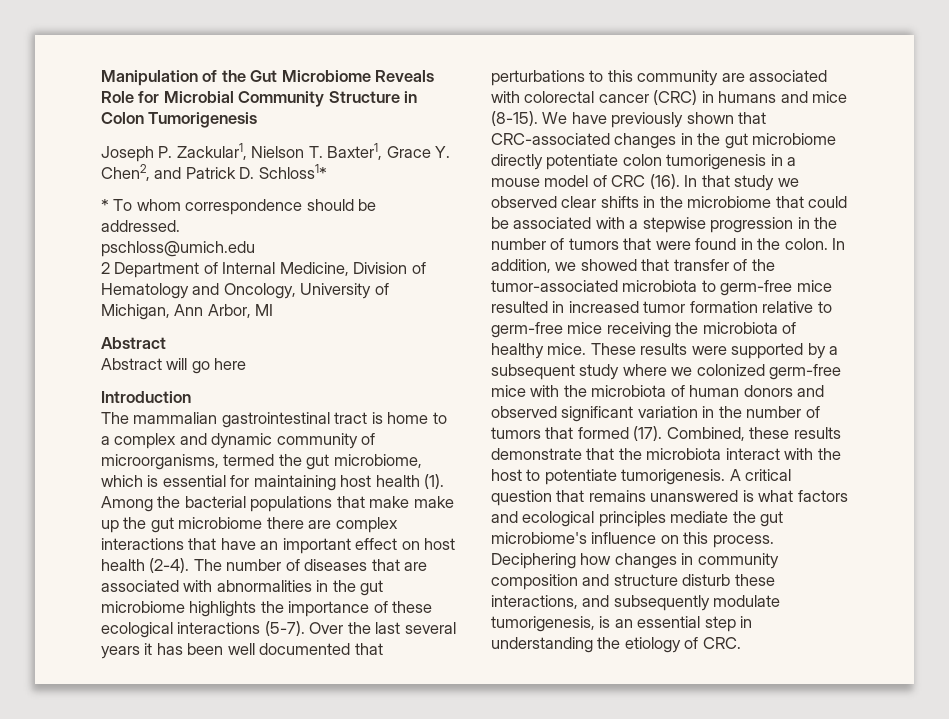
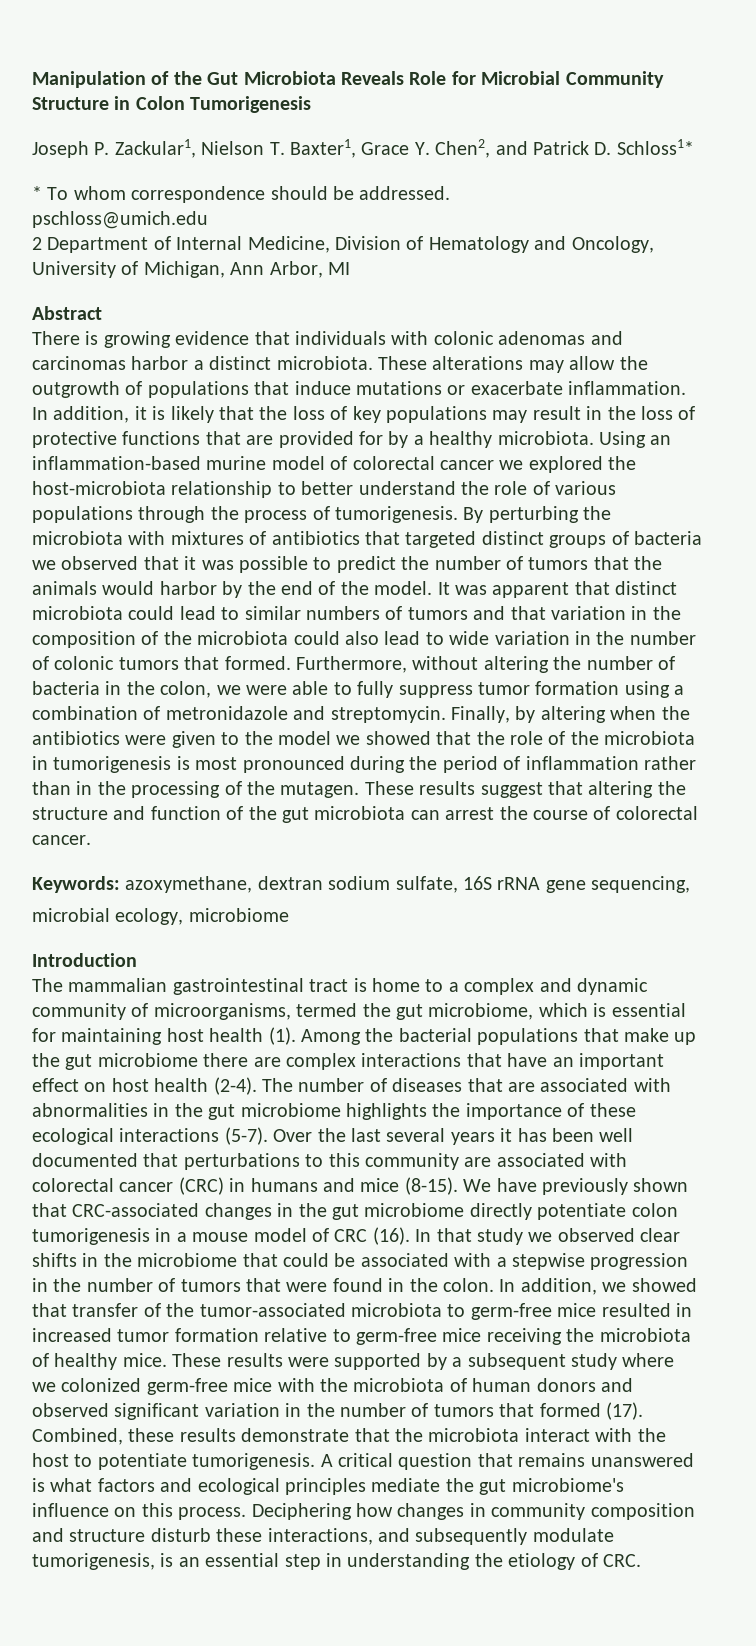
[281,70,371,82] Microbiome -> [243,71,336,85] Microbiota
[101,358,247,374] Abstract will go here -> [32,331,623,348] [32,356,648,373] [32,381,687,398] [32,406,696,423] [32,431,672,448] [32,456,637,473] [32,481,617,498] [32,506,612,523] [32,531,702,548] [32,556,663,573] [32,581,678,598] [32,606,681,620] [32,631,696,648] [32,656,675,673] [32,681,685,698] [32,706,690,723] [32,731,696,748] [32,756,696,773] [32,781,686,798] [32,806,698,823] [32,835,91,845] [32,876,691,893] [32,908,289,925] There is growing evidence that individuals with colonic adenomas and carcinomas harbor a distinct microbiota. These alterations may allow the outgrowth of populations that induce mutations or exacerbate inflammation. In addition, it is likely that the loss of key populations may result in the loss of protective functions that are provided for by a healthy microbiota. Using an inflammation-based murine model of colorectal cancer we explored the host-microbiota relationship to better understand the role of various populations through the process of tumorigenesis. By perturbing the microbiota with mixtures of antibiotics that targeted distinct groups of bacteria we observed that it was possible to predict the number of tumors that the animals would harbor by the end of the model. It was apparent that distinct microbiota could lead to similar numbers of tumors and that variation in the composition of the microbiota could also lead to wide variation in the number of colonic tumors that formed. Furthermore, without altering the number of bacteria in the colon, we were able to fully suppress tumor formation using a combination of metronidazole and streptomycin. Finally, by altering when the antibiotics were given to the model we showed that the role of the microbiota in tumorigenesis is most pronounced during the period of inflammation rather than in the processing of the mutagen. These results suggest that altering the structure and function of the gut microbiota can arrest the course of colorectal cancer. // Keywords: azoxymethane, dextran sodium sulfate, 16S rRNA gene sequencing, // microbial ecology, microbiome
[413,496,454,508] make -> (669, 1035) none

